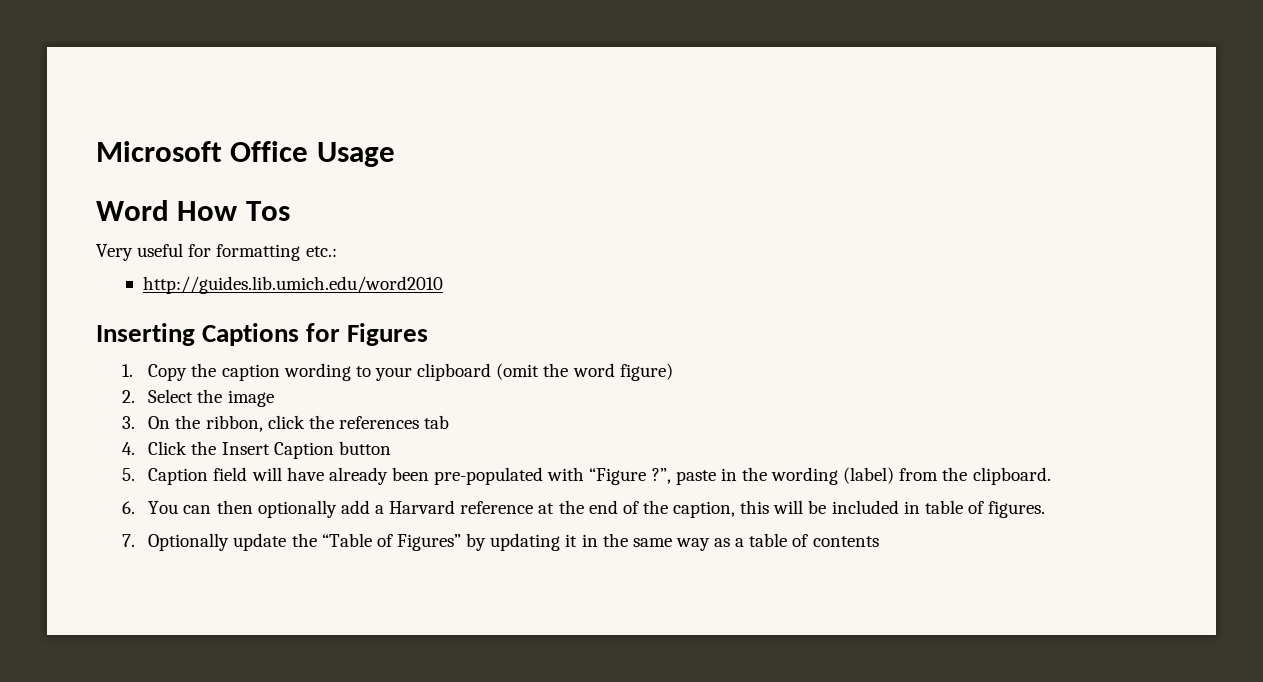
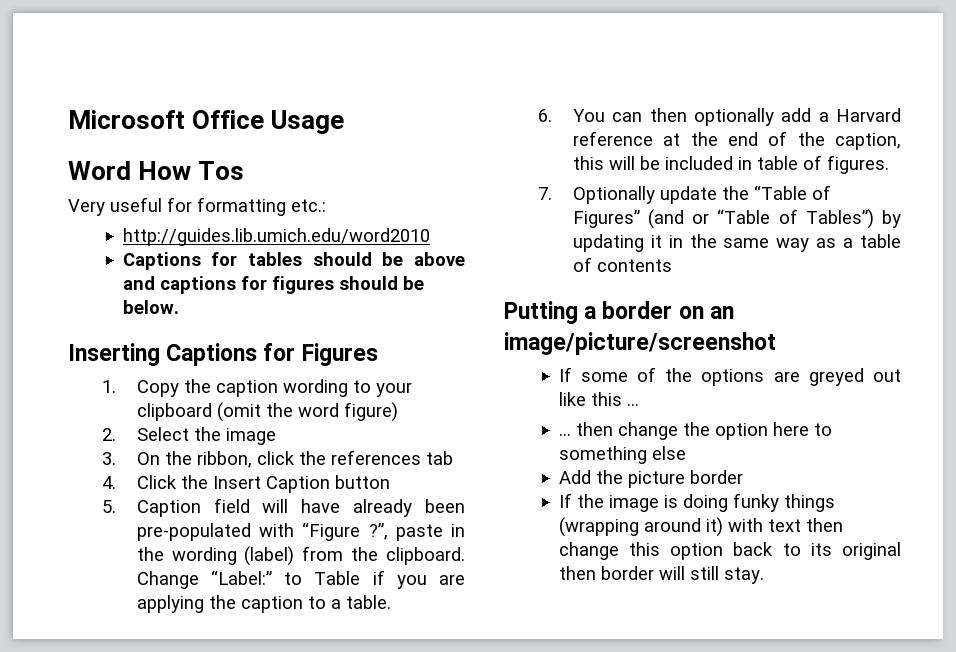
(444, 285) none -> [122,252,465,270] [122,276,424,294] [122,300,179,314] // Captions for tables should be above and captions for figures should be below.
(1051, 476) none -> [136,570,465,589] [136,595,391,613] Change “Label:” to Table if you are applying the caption to a table.
(461, 542) none -> [648,209,874,229] (and or “Table of Tables”)
(879, 541) none -> [504,301,734,324] [504,332,776,355] [558,367,901,386] [558,392,639,406] [558,422,832,440] [558,446,686,464] [558,470,743,488] [558,493,835,512] [558,517,843,537] [558,542,901,560] [558,566,764,584] // Putting a border on an image/picture/screenshot // If some of the options are greyed out like this … // … then change the option here to something else // Add the picture border // If the image is doing funky things (wrapping around it) with text then change this option back to its original then border will still stay.

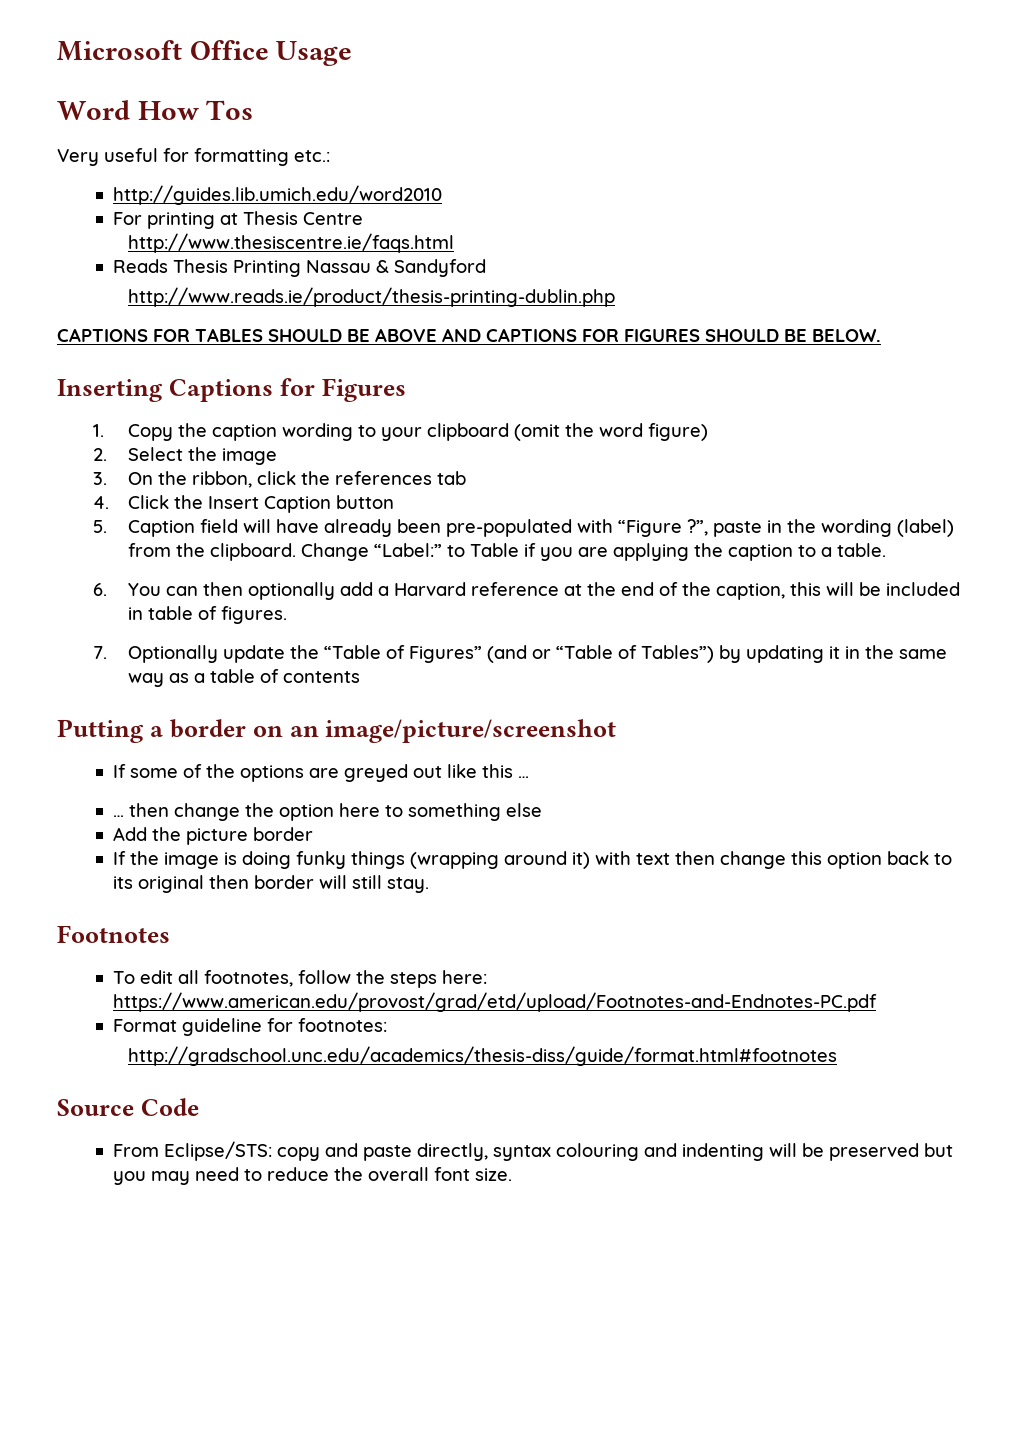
[122,252,465,270] [122,276,424,294] [122,300,179,314] Captions for tables should be above and captions for figures should be below. -> [112,211,363,229] [128,233,455,253] [112,259,486,277] [128,287,616,307] [57,328,881,342] For printing at Thesis Centre // http://www.thesiscentre.ie/faqs.html // Reads Thesis Printing Nassau & Sandyford // http://www.reads.ie/product/thesis-printing-dublin.php // CAPTIONS FOR TABLES SHOULD BE ABOVE AND CAPTIONS FOR FIGURES SHOULD BE BELOW.
(764, 575) none -> [57,925,170,943] [112,970,487,988] [112,992,877,1012] [112,1018,387,1036] [128,1046,838,1066] [57,1098,199,1116] [112,1141,953,1161] [112,1167,512,1185] // Footnotes // To edit all footnotes, follow the steps here: https://www.american.edu/provost/grad/etd/upload/Footnotes-and-Endnotes-PC.pdf // Format guideline for footnotes: // http://gradschool.unc.edu/academics/thesis-diss/guide/format.html#footnotes // Source Code // From Eclipse/STS: copy and paste directly, syntax colouring and indenting will be preserved but you may need to reduce the overall font size.

